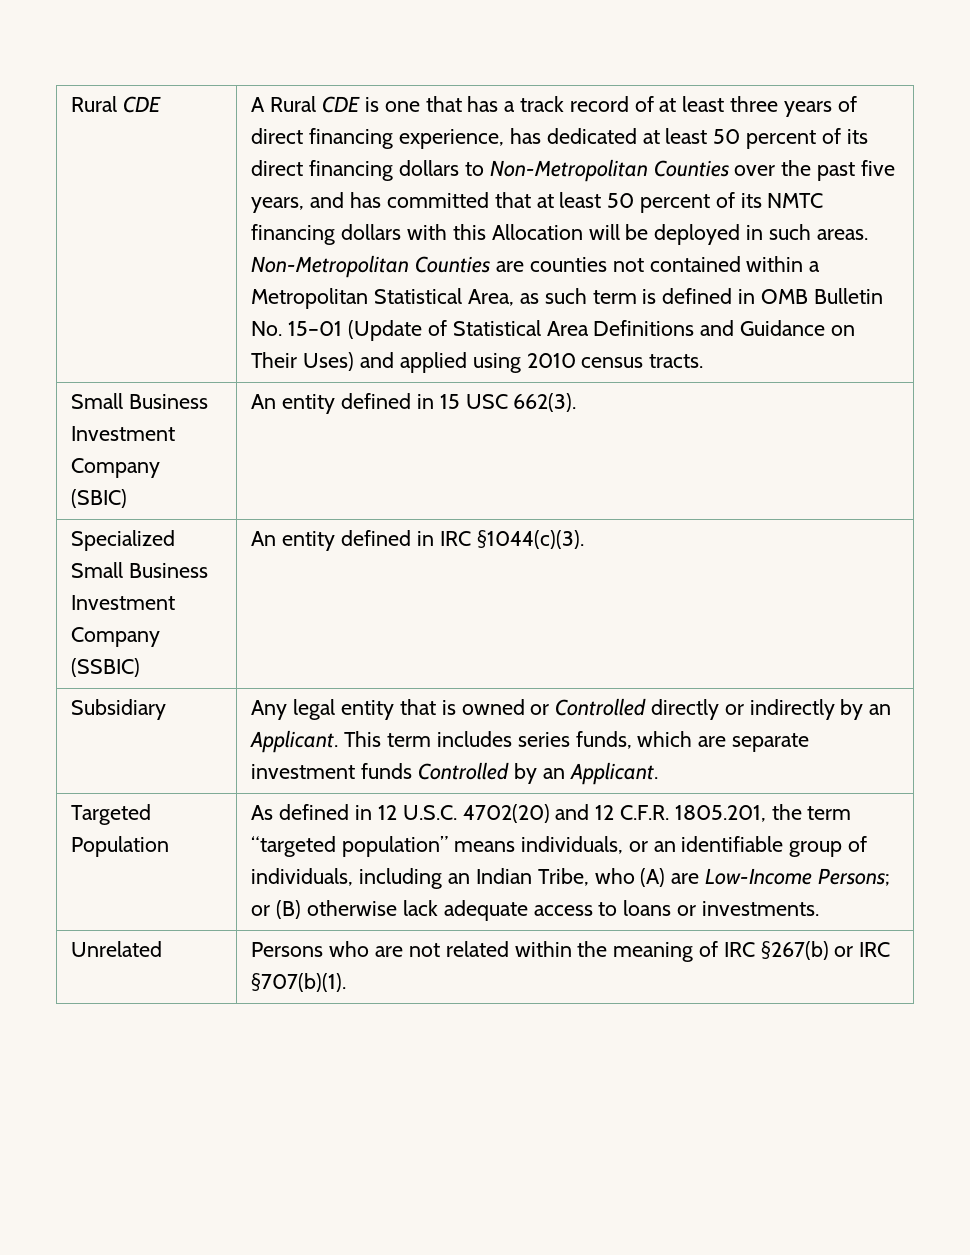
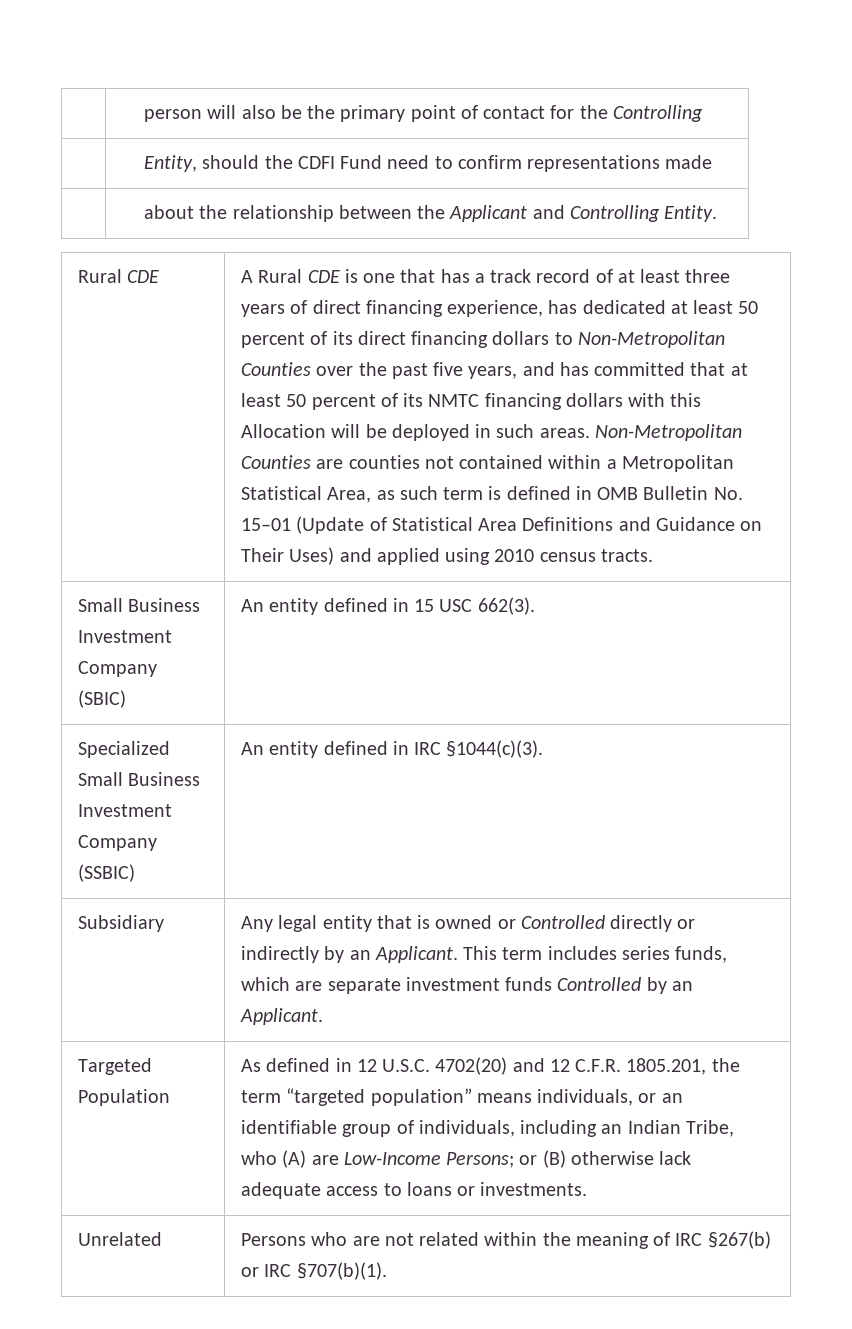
(71, 104) none -> [144,105,703,122] [144,155,713,172] [144,205,718,222] | person will also be the primary point of contact for the Controlling // | Entity, should the CDFI Fund need to confirm representations made // | about the relationship between the Applicant and Controlling Entity. //

